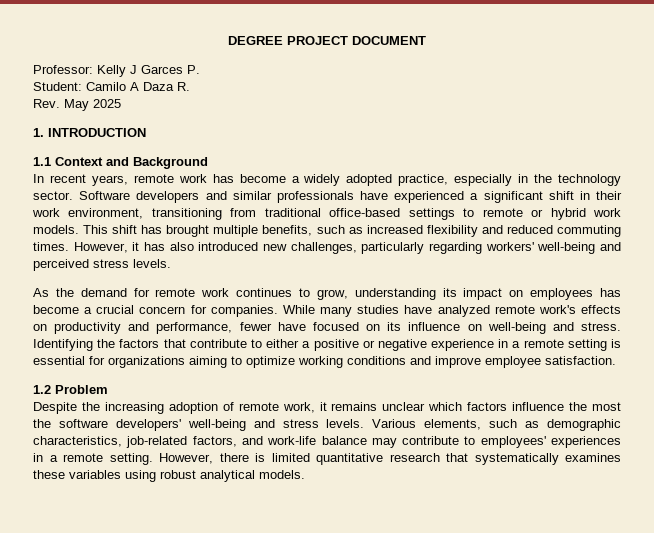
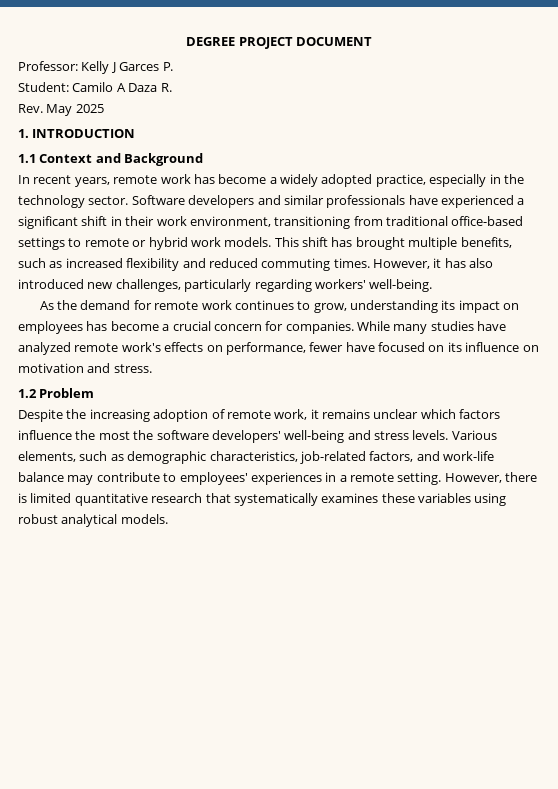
[537,242,621,254] [33,259,171,271] well-being and perceived stress levels. -> [369,279,433,292] well-being.
[54,322,150,334] productivity and -> (223, 348) none
[487,322,546,334] well-being -> [18,363,84,373] motivation
[33,339,621,351] [33,356,616,368] Identifying the factors that contribute to either a positive or negative experience in a remote setting is essential for organizations aiming to optimize working conditions and improve employee satisfaction. -> (152, 368) none

